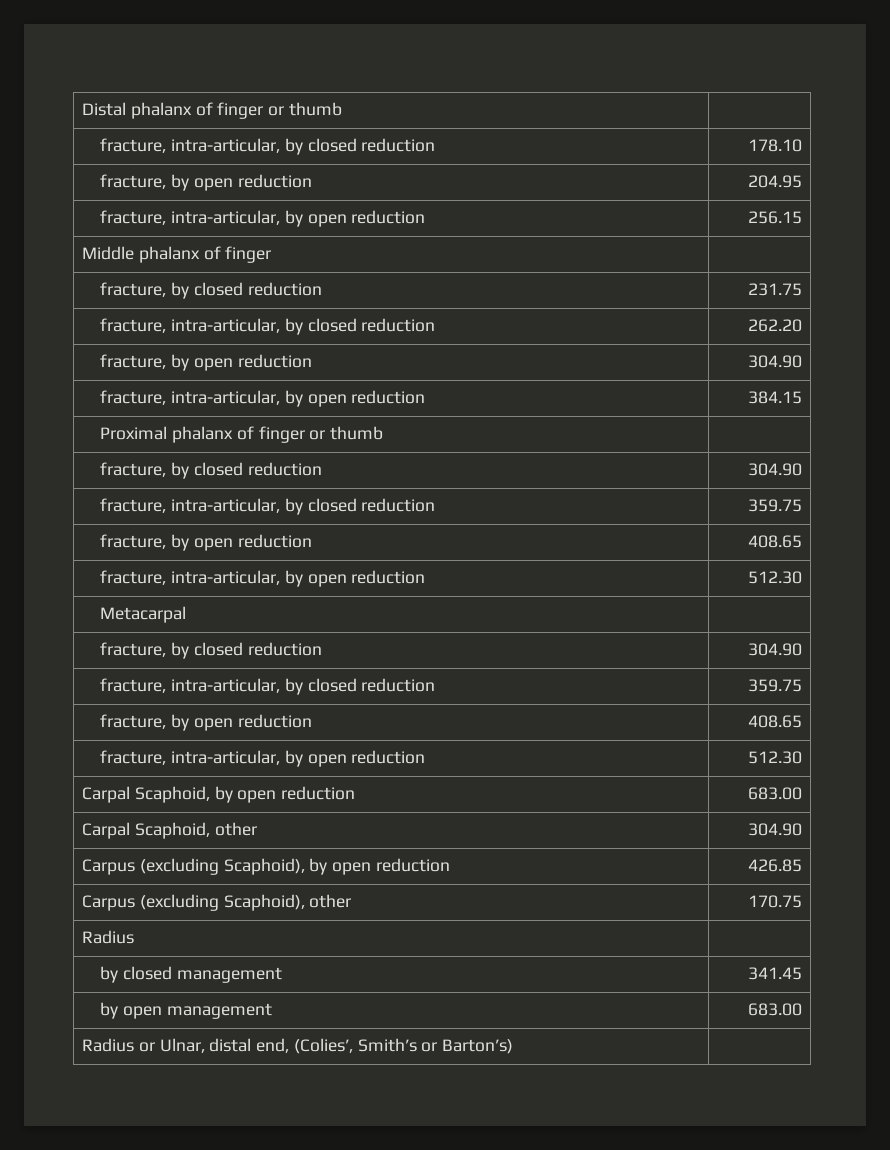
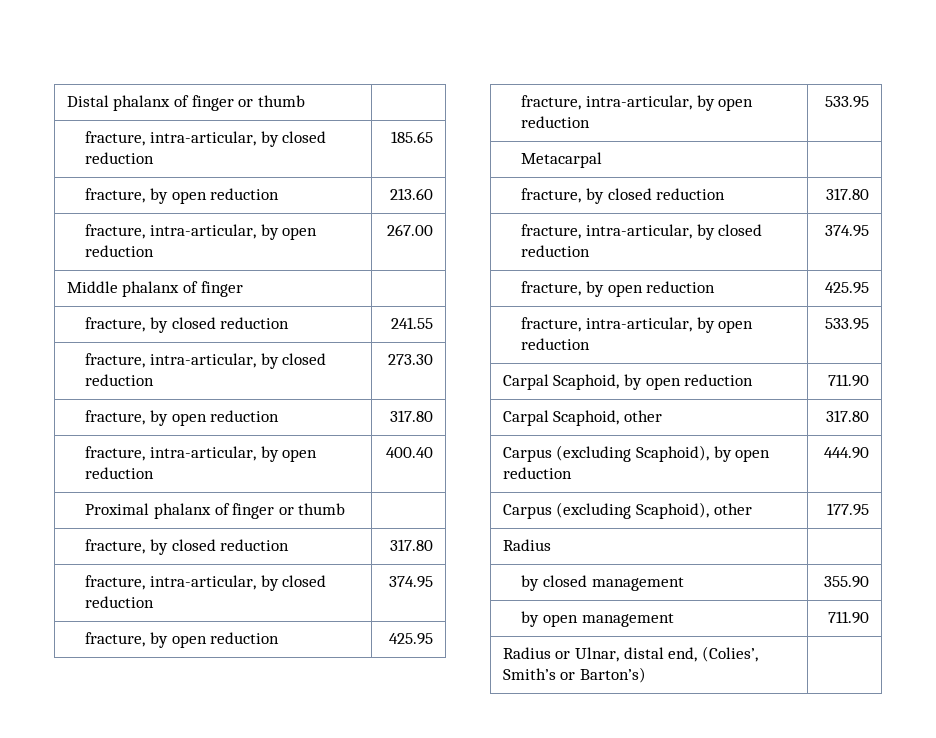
[747,139,802,152] [100,174,312,191] [747,175,802,188] [100,210,426,227] [747,211,802,224] 178.10 // fracture, by open reduction | 204.95 // fracture, intra-articular, by open reduction | 256.15 -> [391,131,434,143] [85,188,280,204] [390,188,434,200] [85,224,318,240] [85,245,155,257] [387,224,434,236] 185.65 // fracture, by open reduction | 213.60 // fracture, intra-articular, by open reduction | 267.00
[747,283,802,296] [100,318,436,335] [747,319,802,332] [100,354,312,371] [747,355,802,368] [100,390,426,407] [747,391,802,404] 231.75 // fracture, intra-articular, by closed reduction | 262.20 // fracture, by open reduction | 304.90 // fracture, intra-articular, by open reduction | 384.15 -> [391,317,434,329] [85,353,327,369] [85,374,155,386] [388,354,434,365] [85,410,280,426] [390,410,434,422] [85,446,318,462] [85,467,155,479] [386,447,434,458] 241.55 // fracture, intra-articular, by closed reduction | 273.30 // fracture, by open reduction | 317.80 // fracture, intra-articular, by open reduction | 400.40
[747,463,802,476] [100,498,436,515] [747,499,802,512] [100,534,312,551] [747,535,802,548] [100,570,426,587] [747,571,802,584] 304.90 // fracture, intra-articular, by closed reduction | 359.75 // fracture, by open reduction | 408.65 // fracture, intra-articular, by open reduction | 512.30 -> [390,539,434,551] [85,575,327,591] [85,596,155,608] [389,576,434,588] [85,632,280,648] [389,633,434,645] [521,95,754,111] [521,116,591,128] [825,96,870,108] 317.80 // fracture, intra-articular, by closed reduction | 374.95 // fracture, by open reduction | 425.95 // fracture, intra-articular, by open reduction | 533.95
[747,643,802,656] [100,678,436,695] [747,679,802,692] [100,714,312,731] [747,715,802,728] [100,750,426,767] [747,751,802,764] 304.90 // fracture, intra-articular, by closed reduction | 359.75 // fracture, by open reduction | 408.65 // fracture, intra-articular, by open reduction | 512.30 -> [826,188,870,200] [521,224,763,240] [521,245,591,257] [825,225,870,237] [521,281,716,297] [825,282,870,294] [521,317,754,333] [521,338,591,350] [825,318,870,330] 317.80 // fracture, intra-articular, by closed reduction | 374.95 // fracture, by open reduction | 425.95 // fracture, intra-articular, by open reduction | 533.95
[747,787,802,800] 683.00 -> [828,374,870,387] 711.90
[747,823,802,836] 304.90 -> [826,410,870,422] 317.80
[747,859,802,872] 426.85 -> [824,447,870,459] 444.90
[747,895,802,908] 170.75 -> [827,503,870,516] 177.95
[747,967,802,980] 341.45 -> [824,576,870,588] 355.90
[747,1003,802,1016] 683.00 -> [828,611,870,624] 711.90

